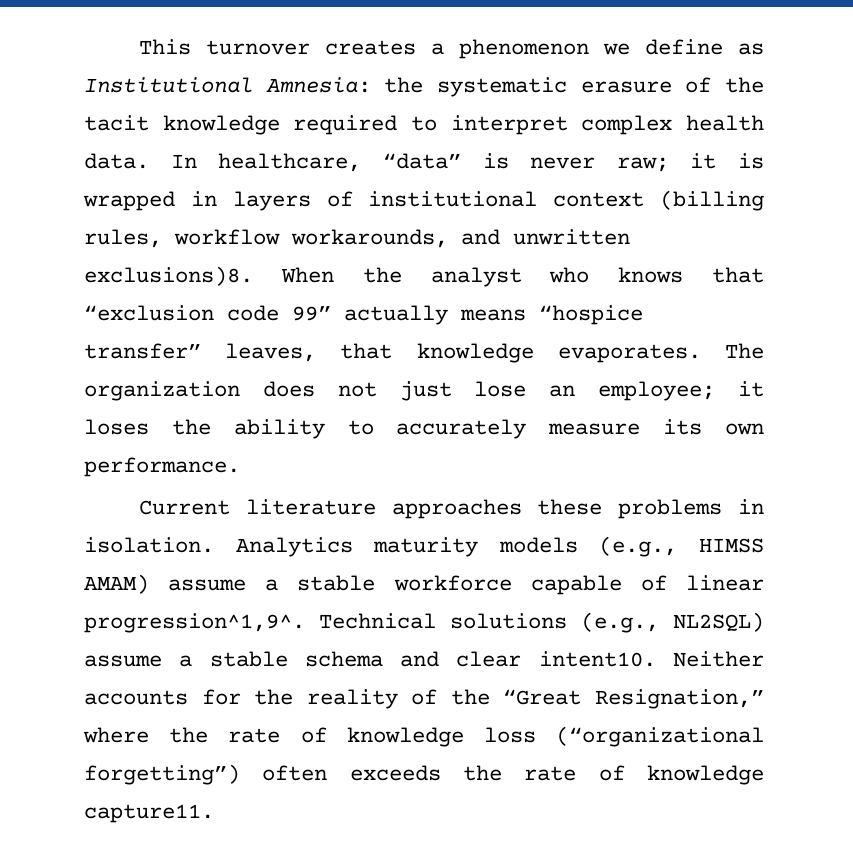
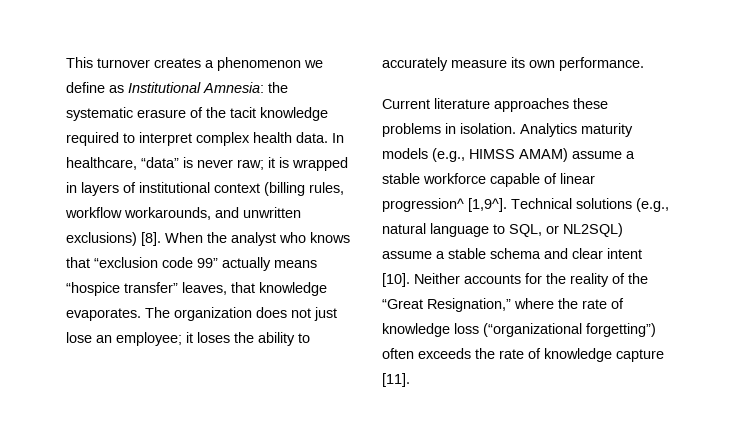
[84,266,253,286] exclusions)8. -> [66,232,161,246] exclusions) [8].
[84,613,305,633] progression^1,9^. -> [382,198,507,212] progression^ [1,9^].
(659, 622) none -> [382,223,559,237] natural language to SQL, or
[538,651,656,667] intent10. -> [607,248,642,259] [382,273,410,287] intent [10].
[84,804,214,823] capture11. -> [616,349,664,362] [382,373,410,387] capture [11].

